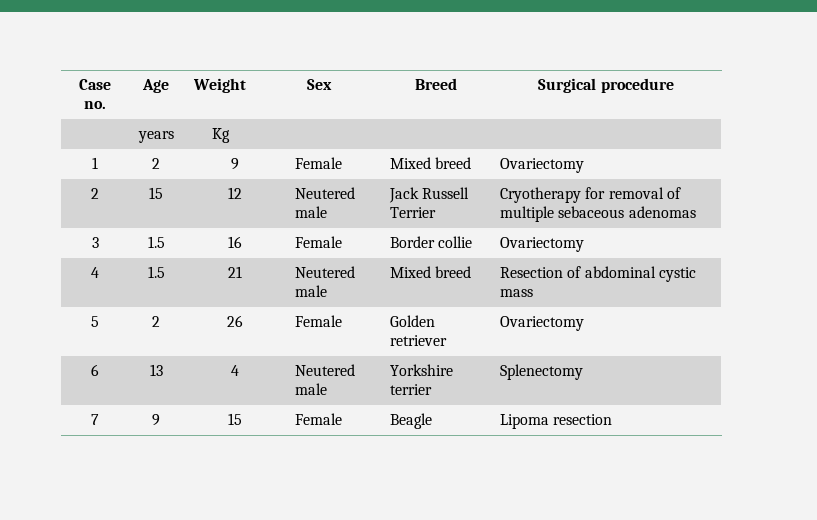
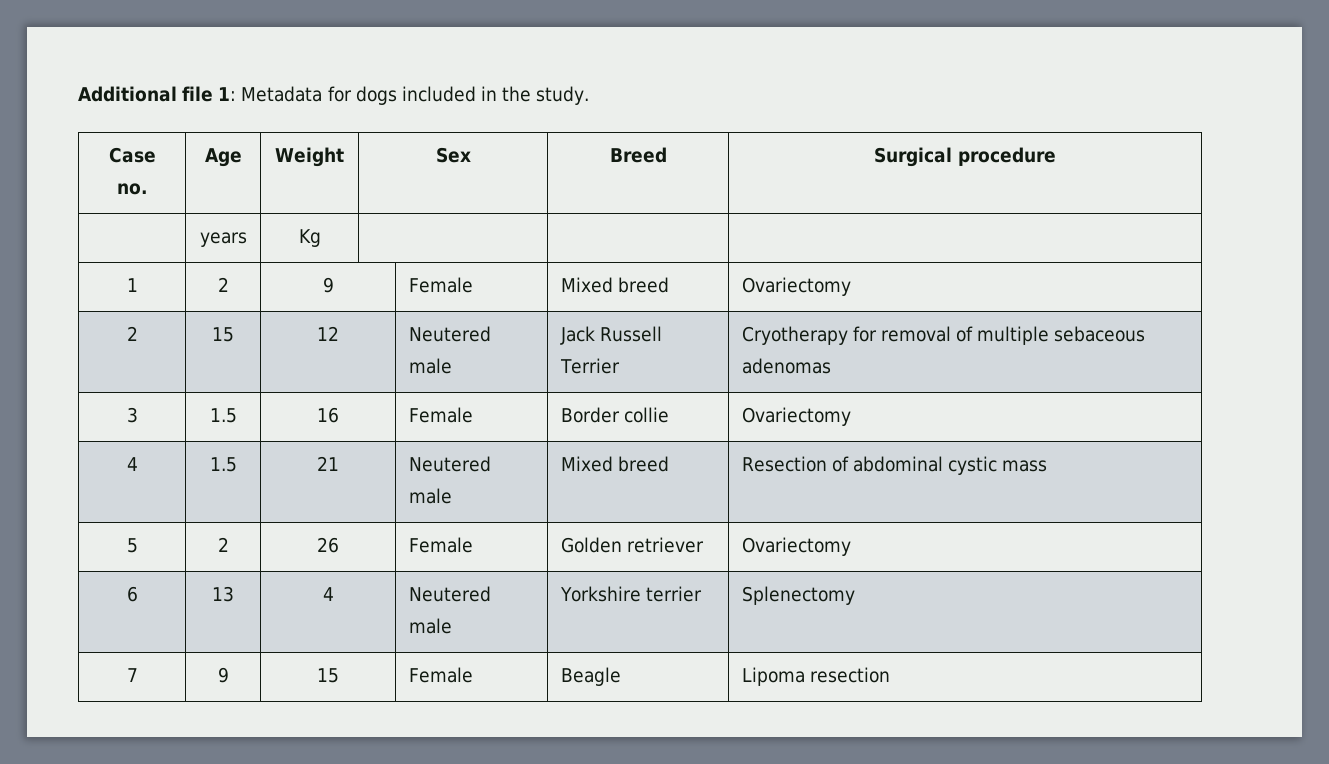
(79, 84) none -> [78,86,590,105] Additional file 1: Metadata for dogs included in the study. //

